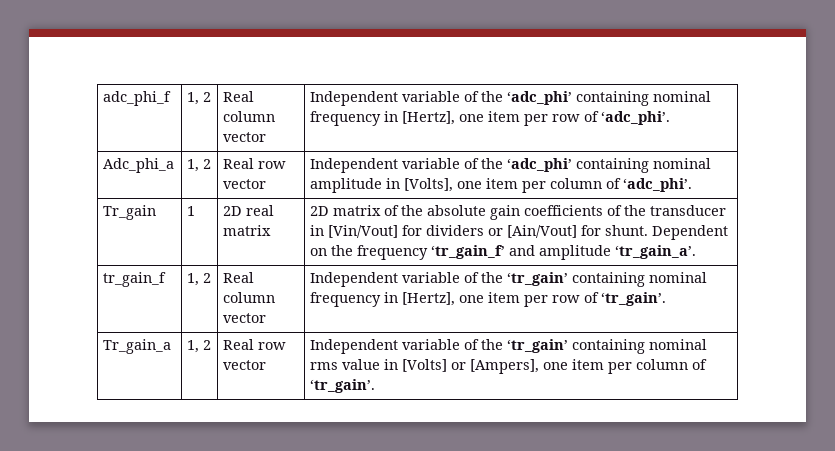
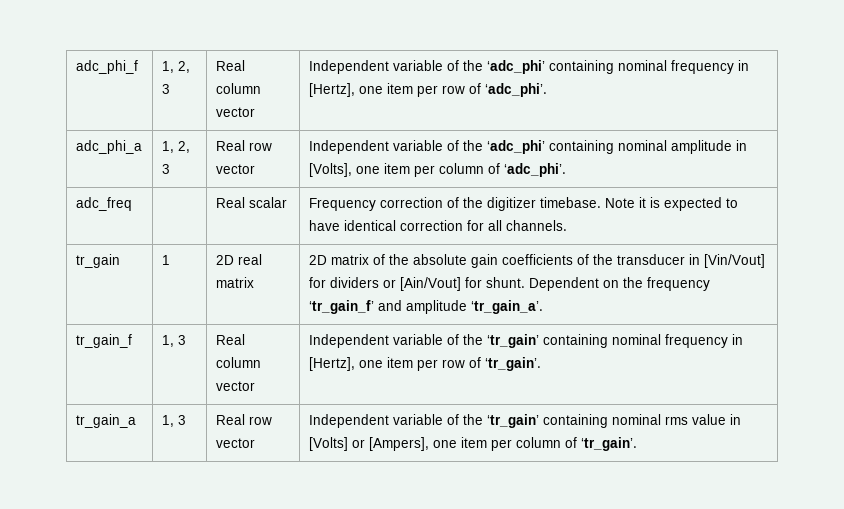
[203,92,212,102] 2 -> [177,61,190,73] [161,84,170,94] 2, 3
[103,158,175,173] [187,159,212,172] Adc_phi_a | 1, 2 -> [75,140,142,154] [161,141,190,153] [161,164,170,174] adc_phi_a | 1, 2, 3
[103,205,157,220] Tr_gain -> [75,197,132,211] [215,197,287,208] [308,197,738,211] [308,220,567,231] [75,254,120,268] adc_freq | | Real scalar | Frequency correction of the digitizer timebase. Note it is expected to have identical correction for all channels. // tr_gain
[203,273,212,283] 2 -> [177,335,186,345] 3
[103,339,172,354] [187,340,212,353] Tr_gain_a | 1, 2 -> [75,414,136,428] [161,415,186,427] tr_gain_a | 1, 3

